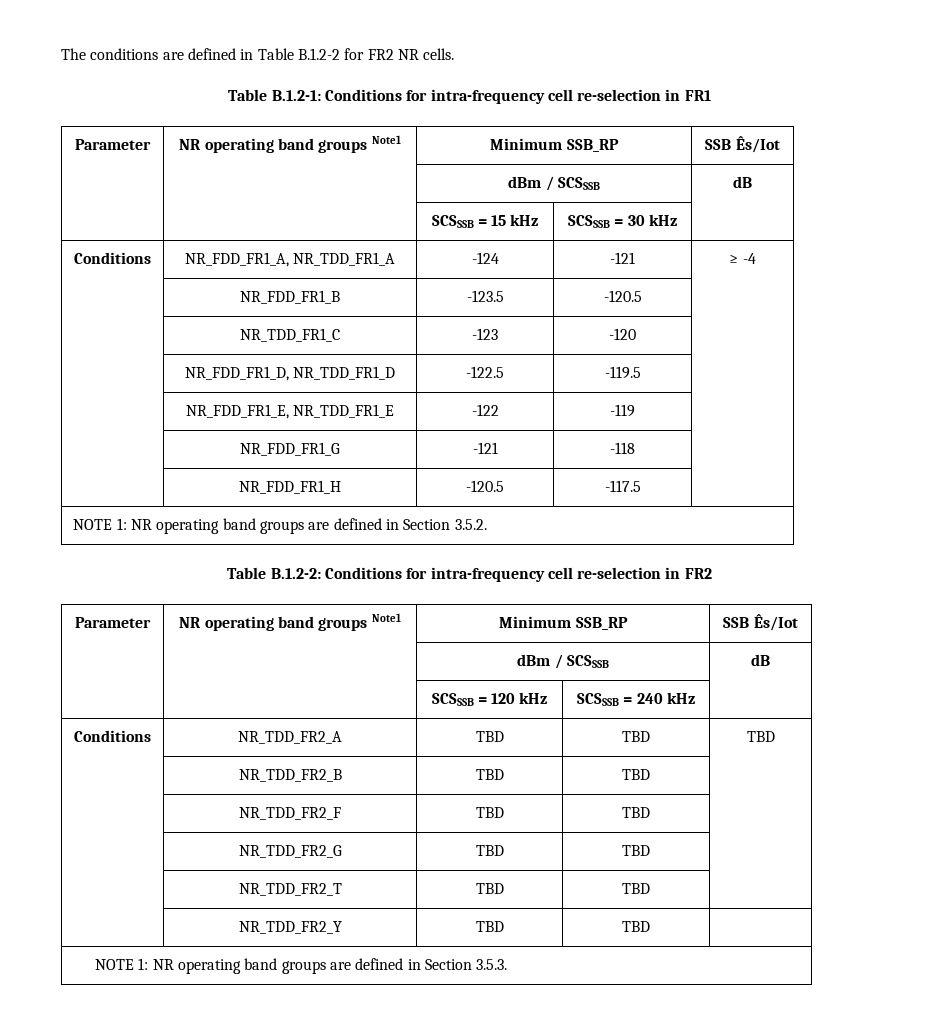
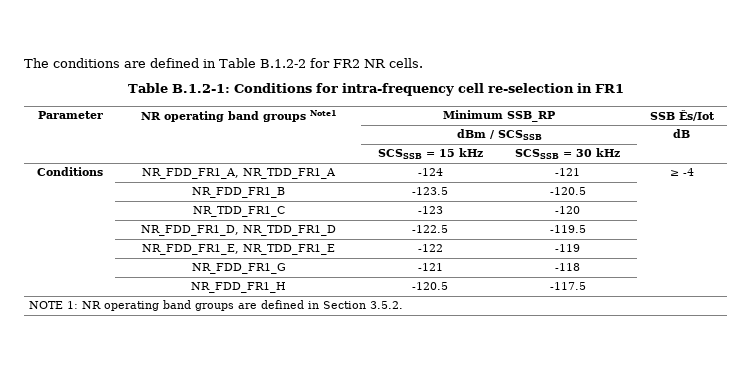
[227,567,712,582] [75,617,151,628] [179,613,401,631] [499,616,628,630] [723,614,798,631] [517,654,609,669] [751,654,770,666] [431,692,548,706] [577,692,695,706] [74,730,151,742] [238,731,342,744] [475,731,504,742] [622,731,650,742] [746,731,775,742] [238,769,342,782] [475,769,504,780] [622,769,650,780] [239,807,341,820] [475,807,504,818] [622,807,650,818] [238,845,342,858] [475,845,504,856] [622,845,650,856] [238,883,342,896] [475,883,504,894] [622,883,650,894] [238,921,342,934] [475,921,504,932] [622,921,650,932] [95,958,508,974] // Table B.1.2-2: Conditions for intra-frequency cell re-selection in FR2 // Parameter | NR operating band groups Note1 | Minimum SSB_RP | SSB Ês/Iot // | | dBm / SCSSSB | dB // | | SCSSSB = 120 kHz | SCSSSB = 240 kHz | // Conditions | NR_TDD_FR2_A | TBD | TBD | TBD // | NR_TDD_FR2_B | TBD | TBD | // | NR_TDD_FR2_F | TBD | TBD | // | NR_TDD_FR2_G | TBD | TBD | // | NR_TDD_FR2_T | TBD | TBD | // | NR_TDD_FR2_Y | TBD | TBD | // NOTE 1: NR operating band groups are defined in Section 3.5.3. -> (404, 305) none

